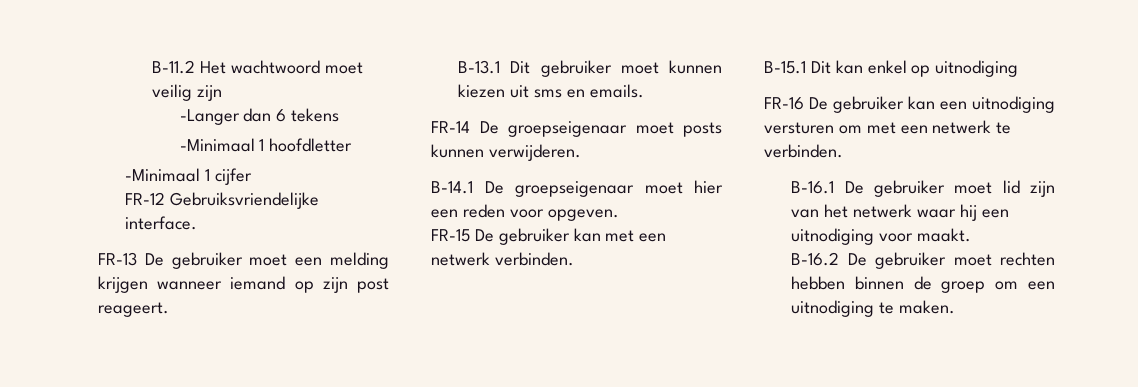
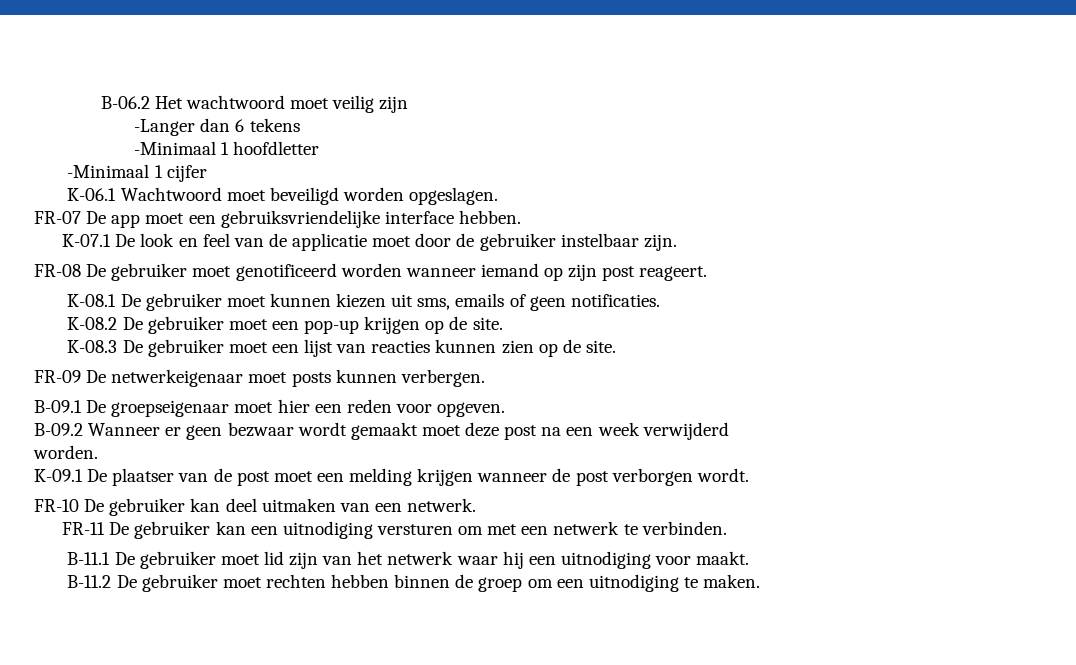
[152,60,196,74] B-11.2 -> [100,96,150,109] B-06.2
[125,192,320,209] [125,216,198,230] [98,252,389,269] [98,276,148,293] FR-12 Gebruiksvriendelijke interface. // FR-13 De gebruiker moet een melding krijgen -> [67,187,499,205] [34,210,521,228] [62,233,677,251] [34,263,402,281] K-06.1 Wachtwoord moet beveiligd worden opgeslagen. // FR-07 De app moet een gebruiksvriendelijke interface hebben. // K-07.1 De look en feel van de applicatie moet door de gebruiker instelbaar zijn. // FR-08 De gebruiker moet genotificeerd worden
[458,60,531,74] B-13.1 Dit -> [67,294,141,307] K-08.1 De
[533,84,644,98] [431,121,627,137] sms en emails. // FR-14 De groepseigenaar -> [417,293,660,311] [67,316,503,334] [67,339,616,357] [34,369,244,387] sms, emails of geen notificaties. // K-08.2 De gebruiker moet een pop-up krijgen op de site. // K-08.3 De gebruiker moet een lijst van reacties kunnen zien op de site. // FR-09 De netwerkeigenaar
[488,144,581,161] [431,181,473,194] verwijderen. // B-14.1 -> [400,369,485,387] [34,400,82,413] verbergen. // B-09.1
[431,228,667,245] [431,252,574,266] [764,60,1019,77] [764,97,804,110] FR-15 De gebruiker kan met een netwerk verbinden. // B-15.1 Dit kan enkel op uitnodiging // FR-16 -> [34,422,729,440] [33,445,98,459] [34,468,749,486] [34,498,477,516] [62,522,106,535] B-09.2 Wanneer er geen bezwaar wordt gemaakt moet deze post na een week verwijderd // worden. // K-09.1 De plaatser van de post moet een melding krijgen wanneer de post verborgen wordt. // FR-10 De gebruiker kan deel uitmaken van een netwerk. // FR-11
[791,181,835,194] B-16.1 -> [67,552,111,565] B-11.1
[791,252,840,266] B-16.2 -> [67,575,112,588] B-11.2

